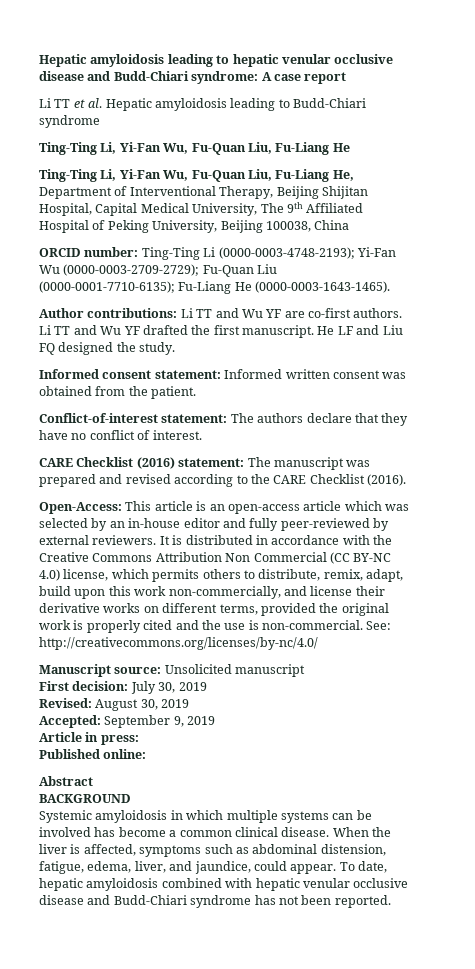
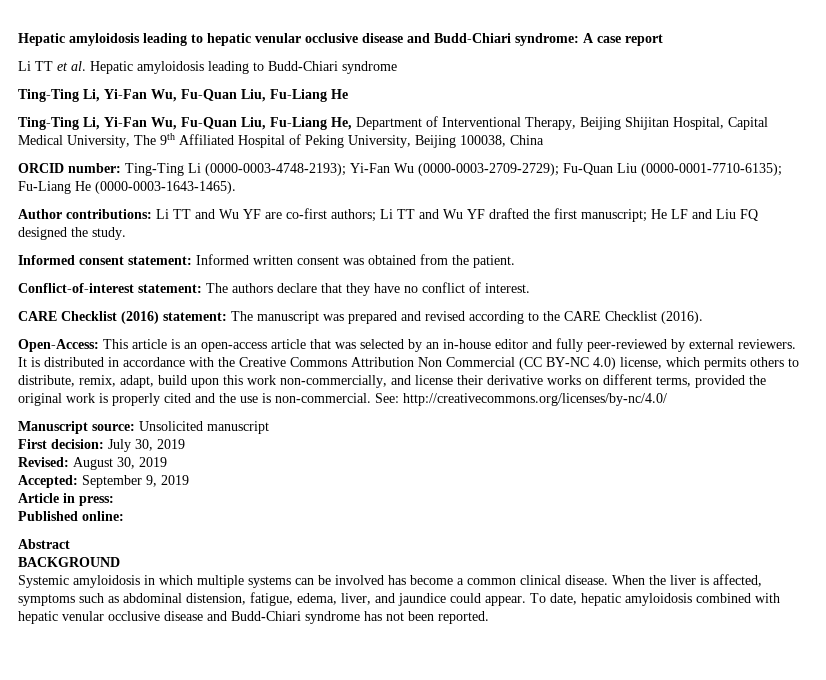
[353,308,403,318] authors. -> [331,209,376,222] authors;
[242,325,314,338] manuscript. -> [581,209,647,222] manuscript;
[344,501,382,511] which -> [310,339,331,349] that
[194,861,251,874] jaundice, -> [398,593,446,606] jaundice

